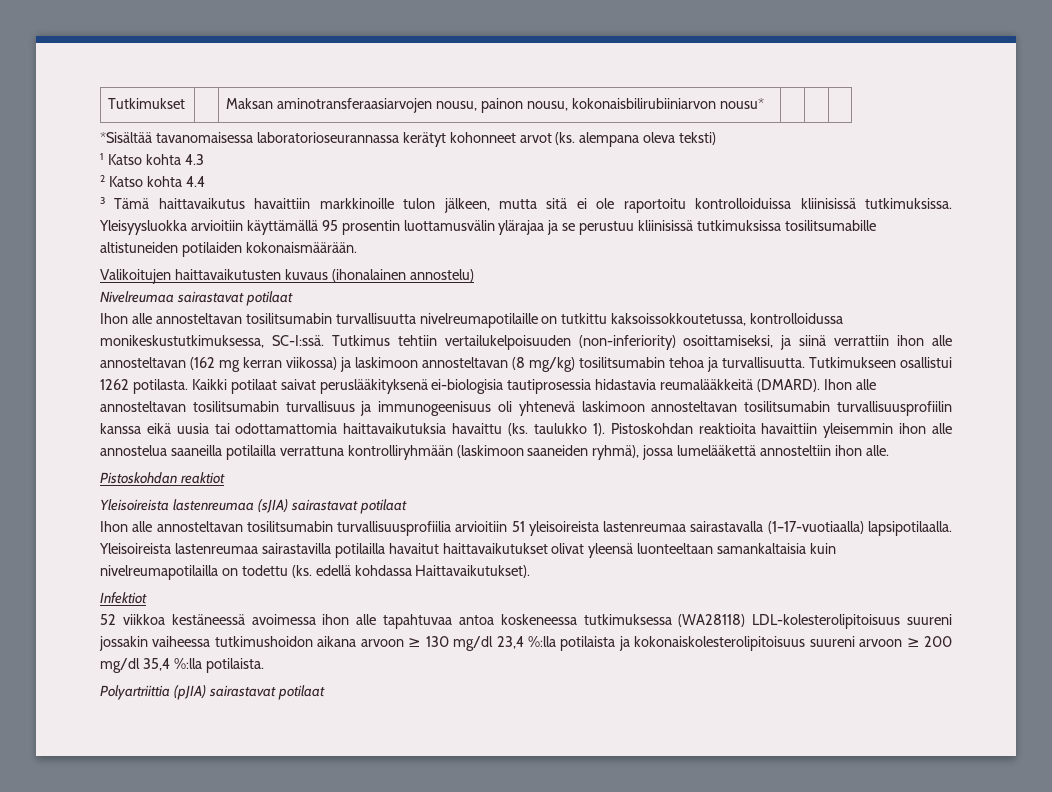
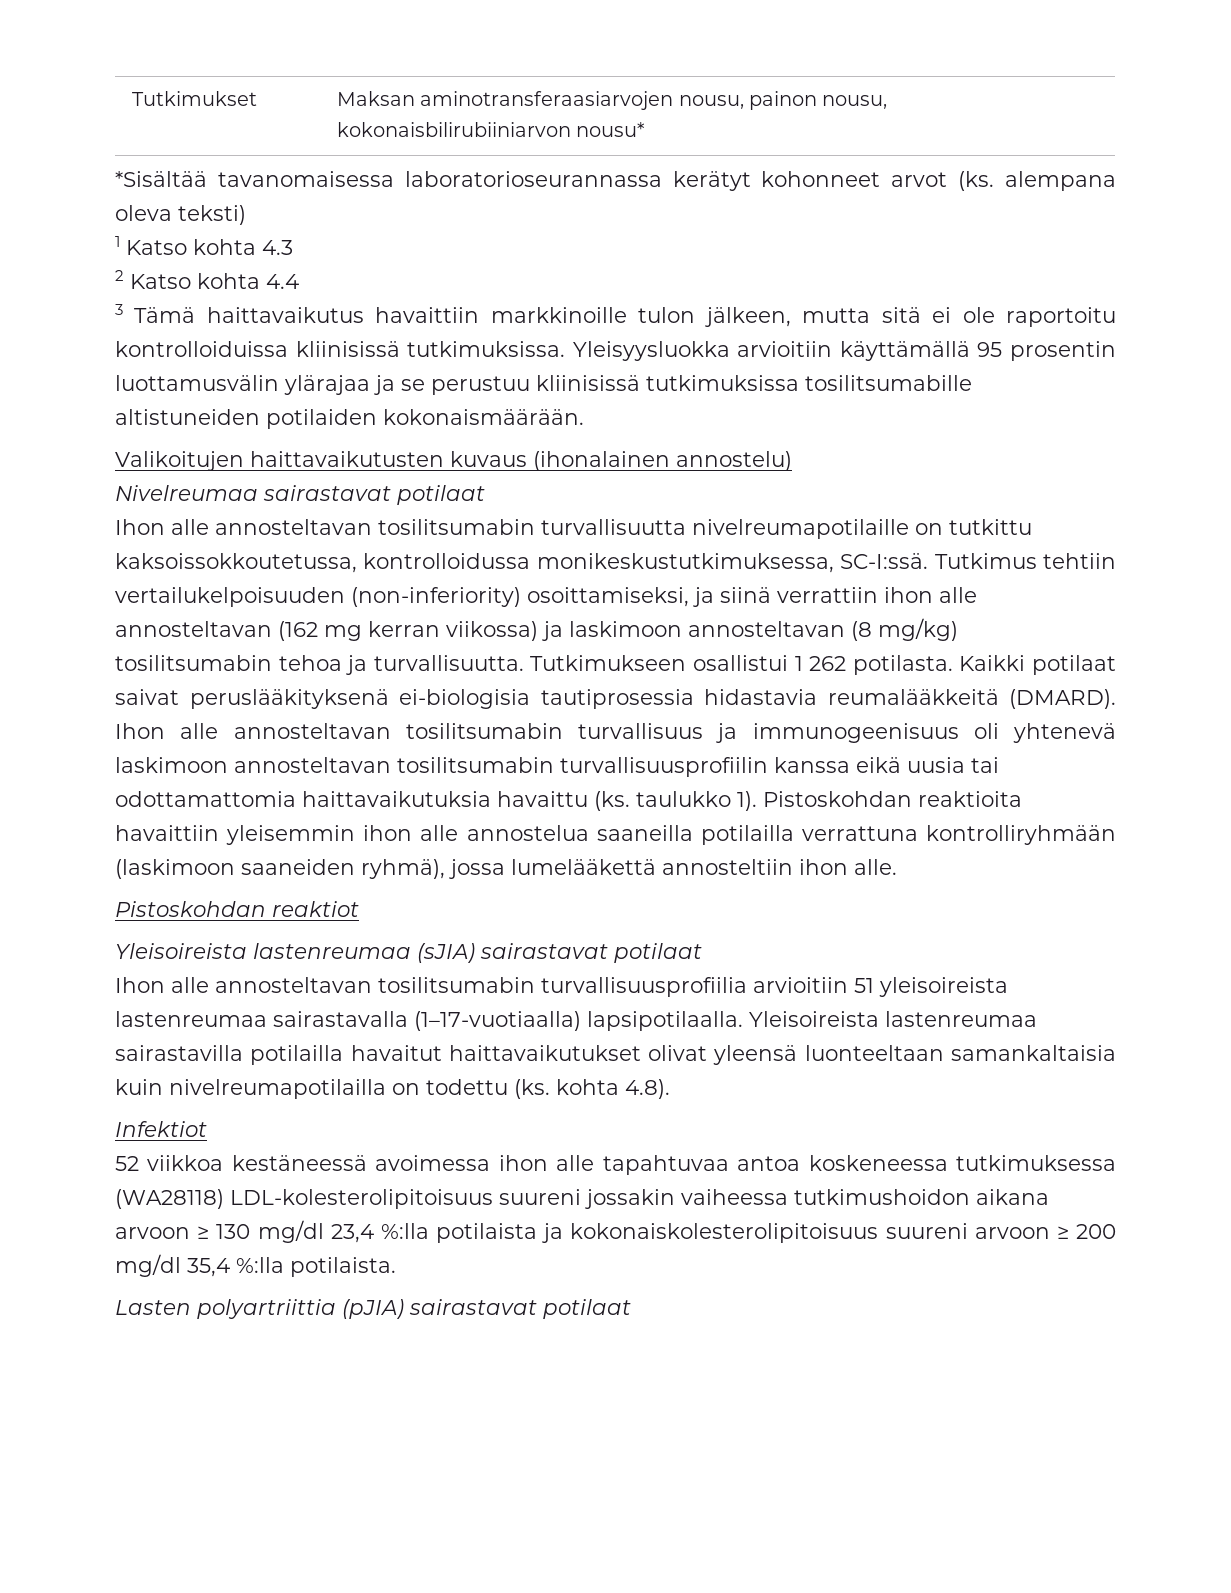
[100,379,129,390] 1262 -> [794,656,847,671] 1 262
[315,565,531,578] edellä kohdassa Haittavaikutukset). -> [556,1079,670,1099] kohta 4.8).
[100,685,170,700] Polyartriittia -> [115,1299,336,1319] Lasten polyartriittia

